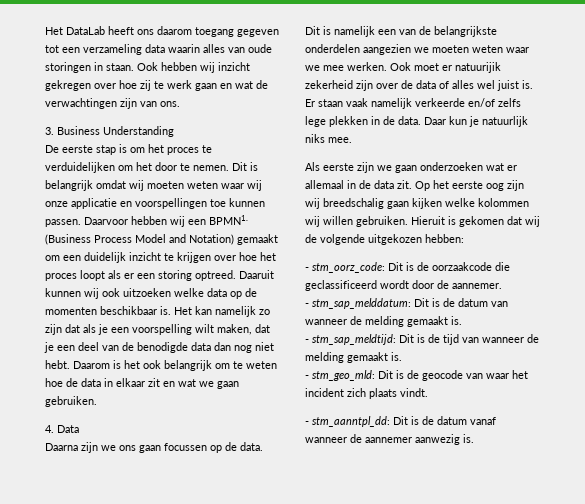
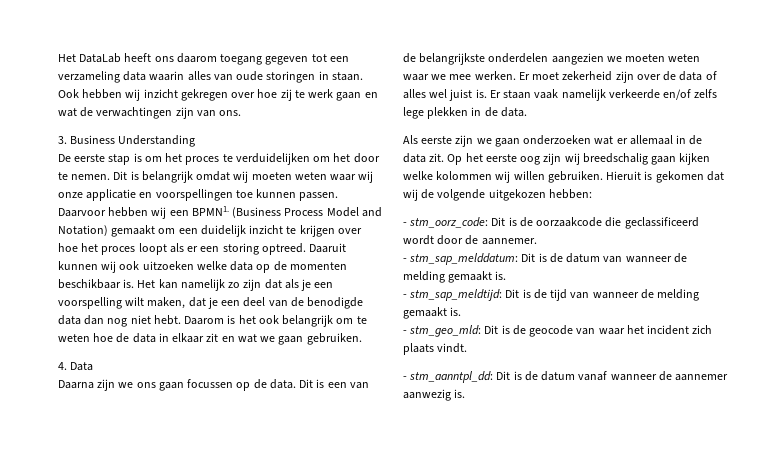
[334,26,375,37] namelijk -> (325, 383) none
[390,62,501,73] Ook moet er natuurijik -> [518,72,560,80] Er moet
[424,116,528,127] [305,134,352,143] Daar kun je natuurlijk niks mee. -> (527, 112) none

